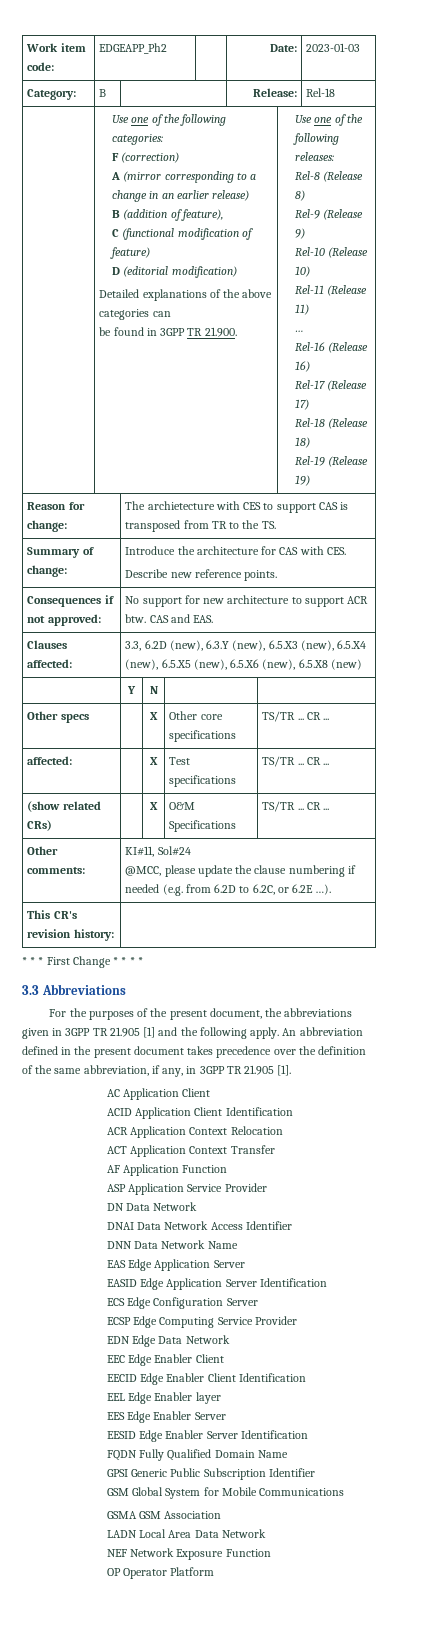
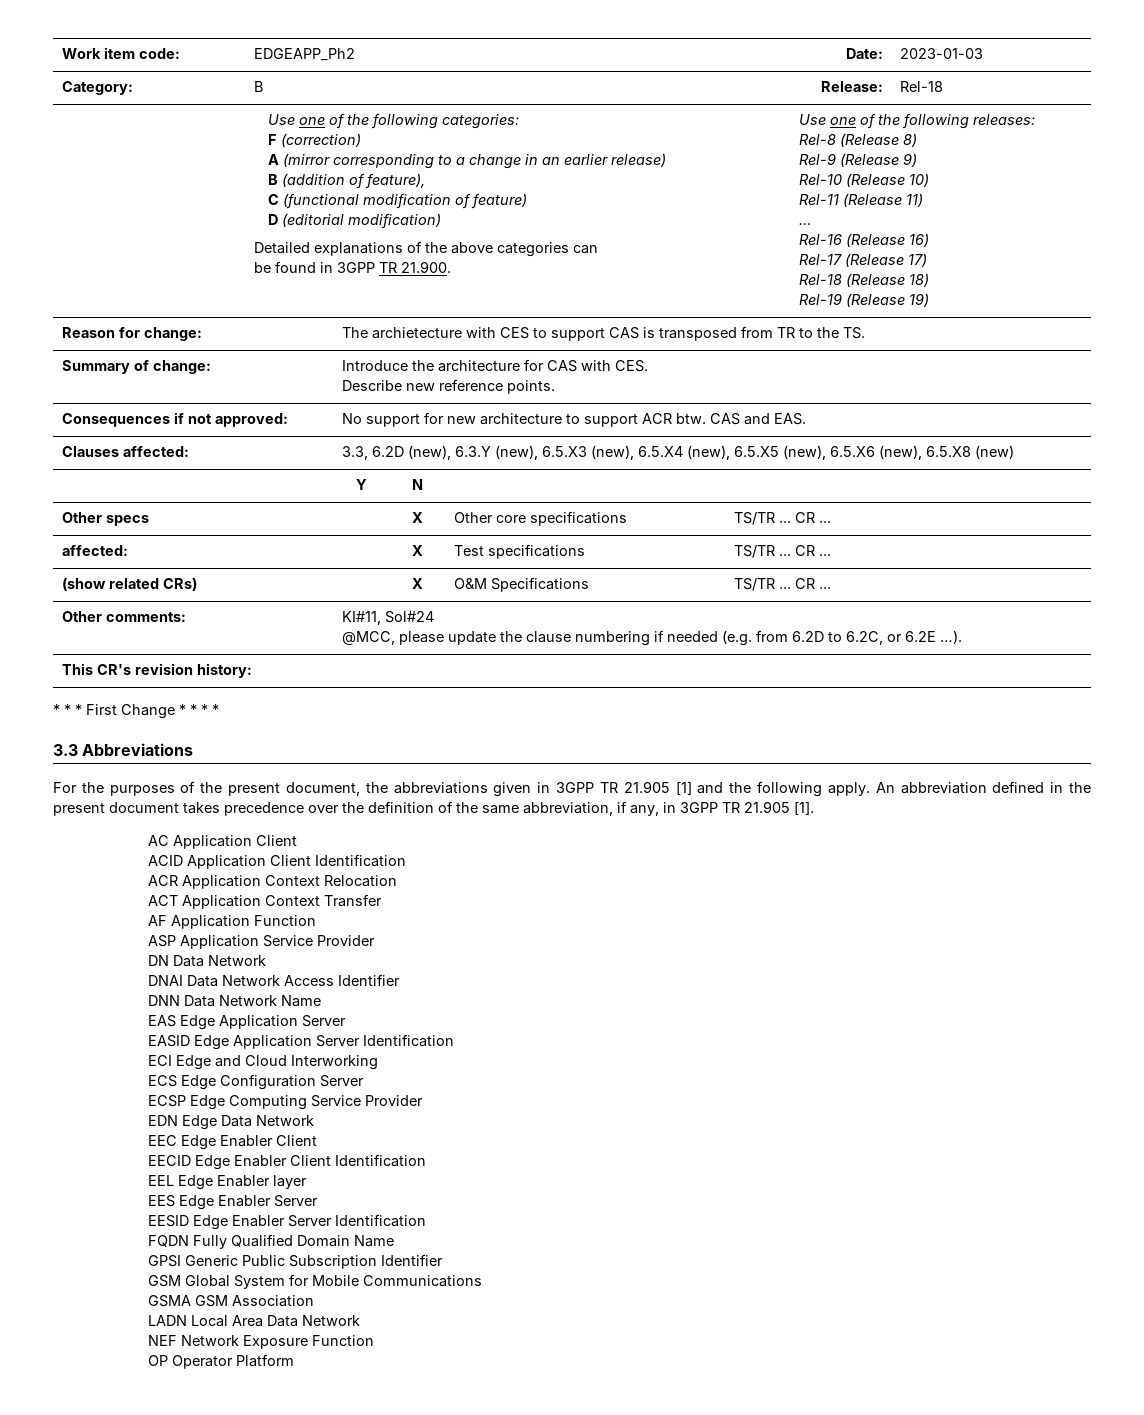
(327, 1282) none -> [147,1055,378,1070] // ECI Edge and Cloud Interworking

